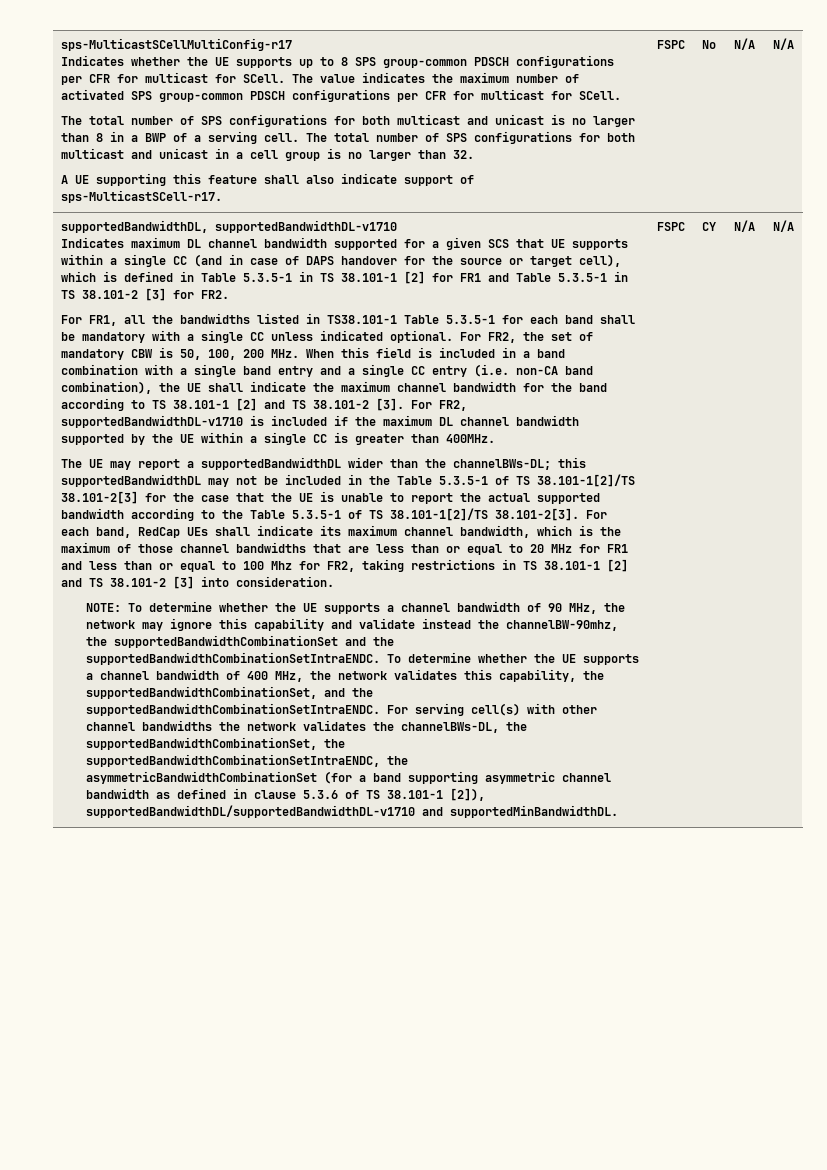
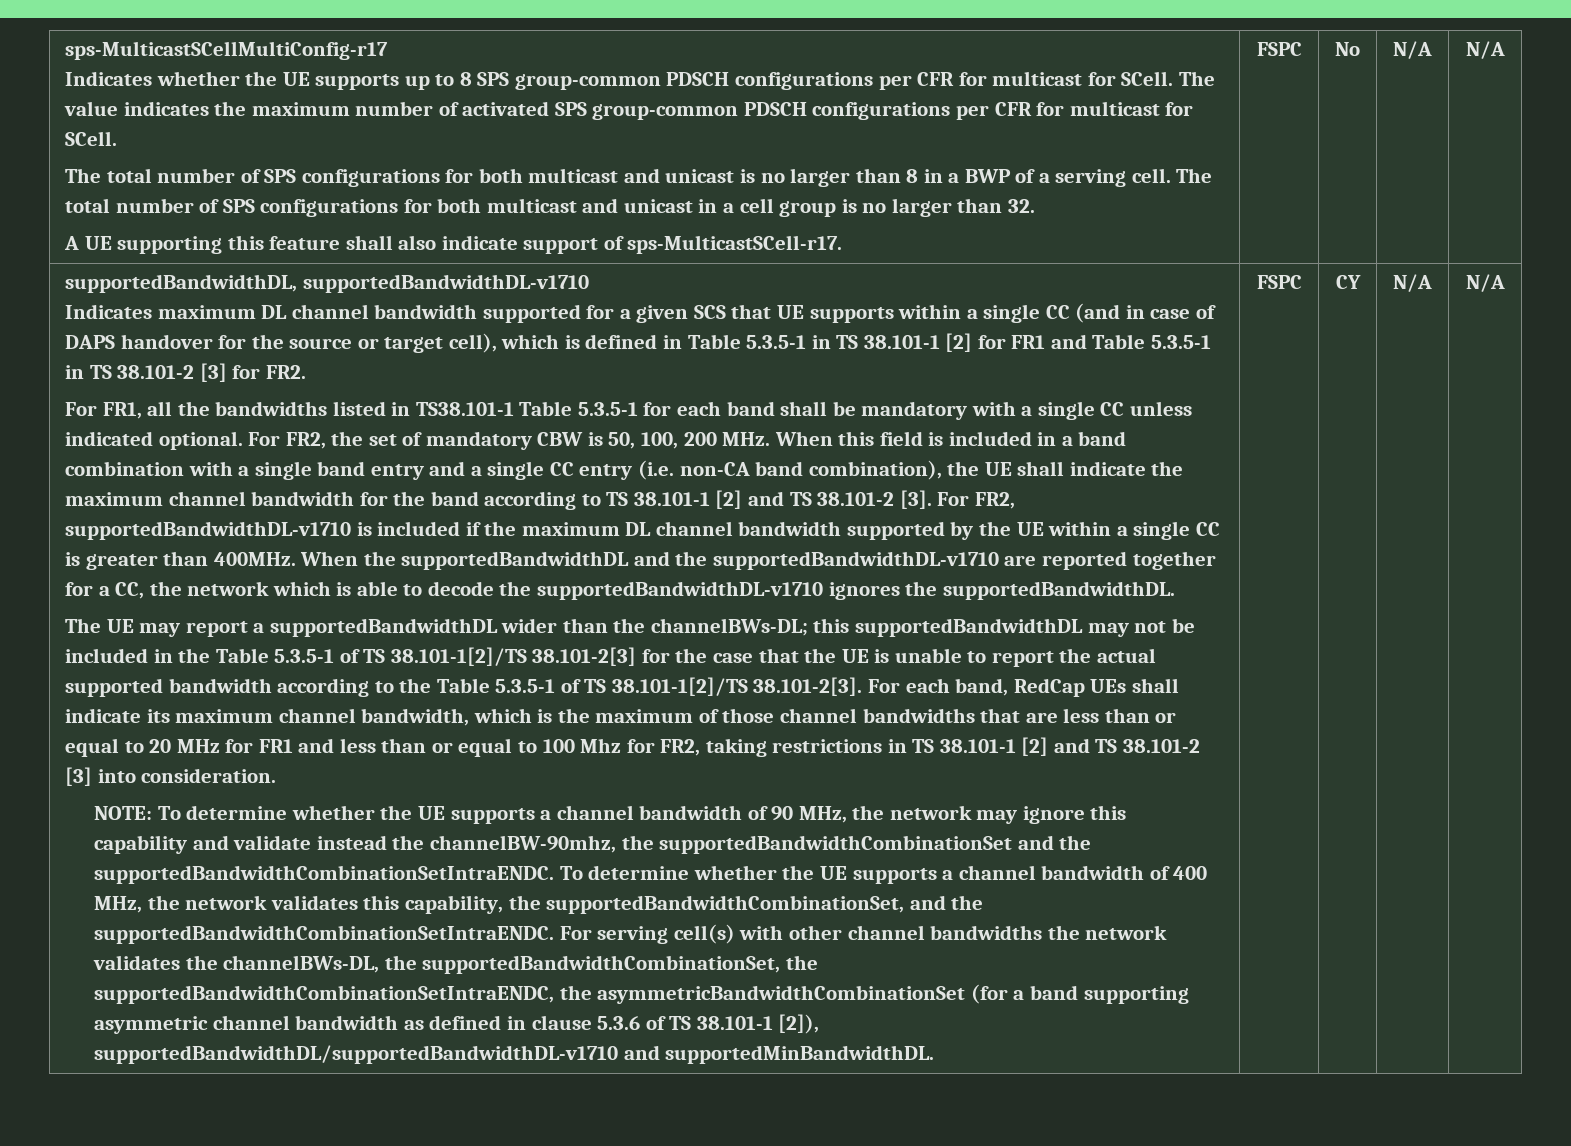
(496, 438) none -> [300,551,1216,570] [65,581,1175,600] When the supportedBandwidthDL and the supportedBandwidthDL-v1710 are reported together for a CC, the network which is able to decode the supportedBandwidthDL-v1710 ignores the supportedBandwidthDL.

